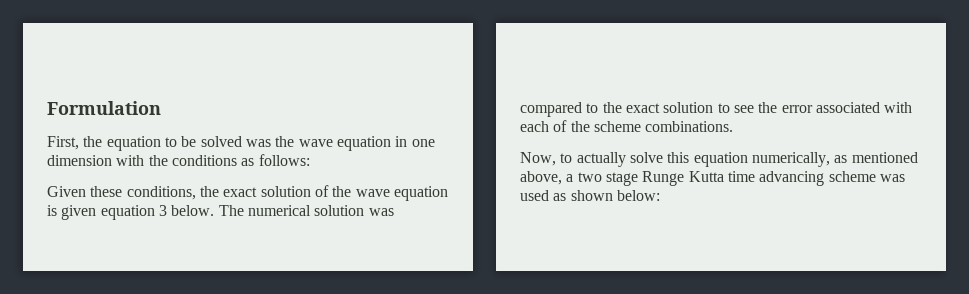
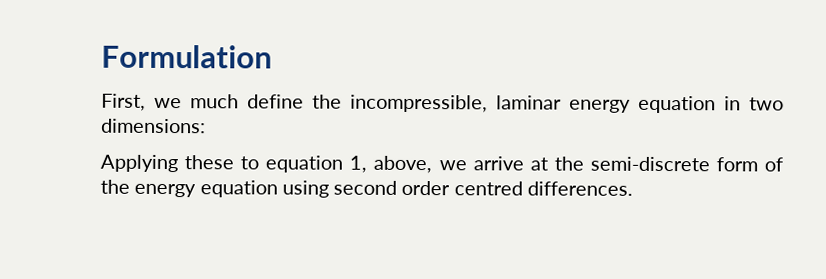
[83,136,435,151] [47,154,310,166] [47,185,448,201] [47,205,394,220] [520,102,913,117] [520,120,734,132] [520,152,918,167] [520,171,905,186] [520,190,660,201] the equation to be solved was the wave equation in one dimension with the conditions as follows: // Given these conditions, the exact solution of the wave equation is given equation 3 below. The numerical solution was compared to the exact solution to see the error associated with each of the scheme combinations. // Now, to actually solve this equation numerically, as mentioned above, a two stage Runge Kutta time advancing scheme was used as shown below: -> [154,94,784,114] [101,118,206,134] [100,154,783,174] [100,179,633,198] we much define the incompressible, laminar energy equation in two dimensions: // Applying these to equation 1, above, we arrive at the semi-discrete form of the energy equation using second order centred differences.

